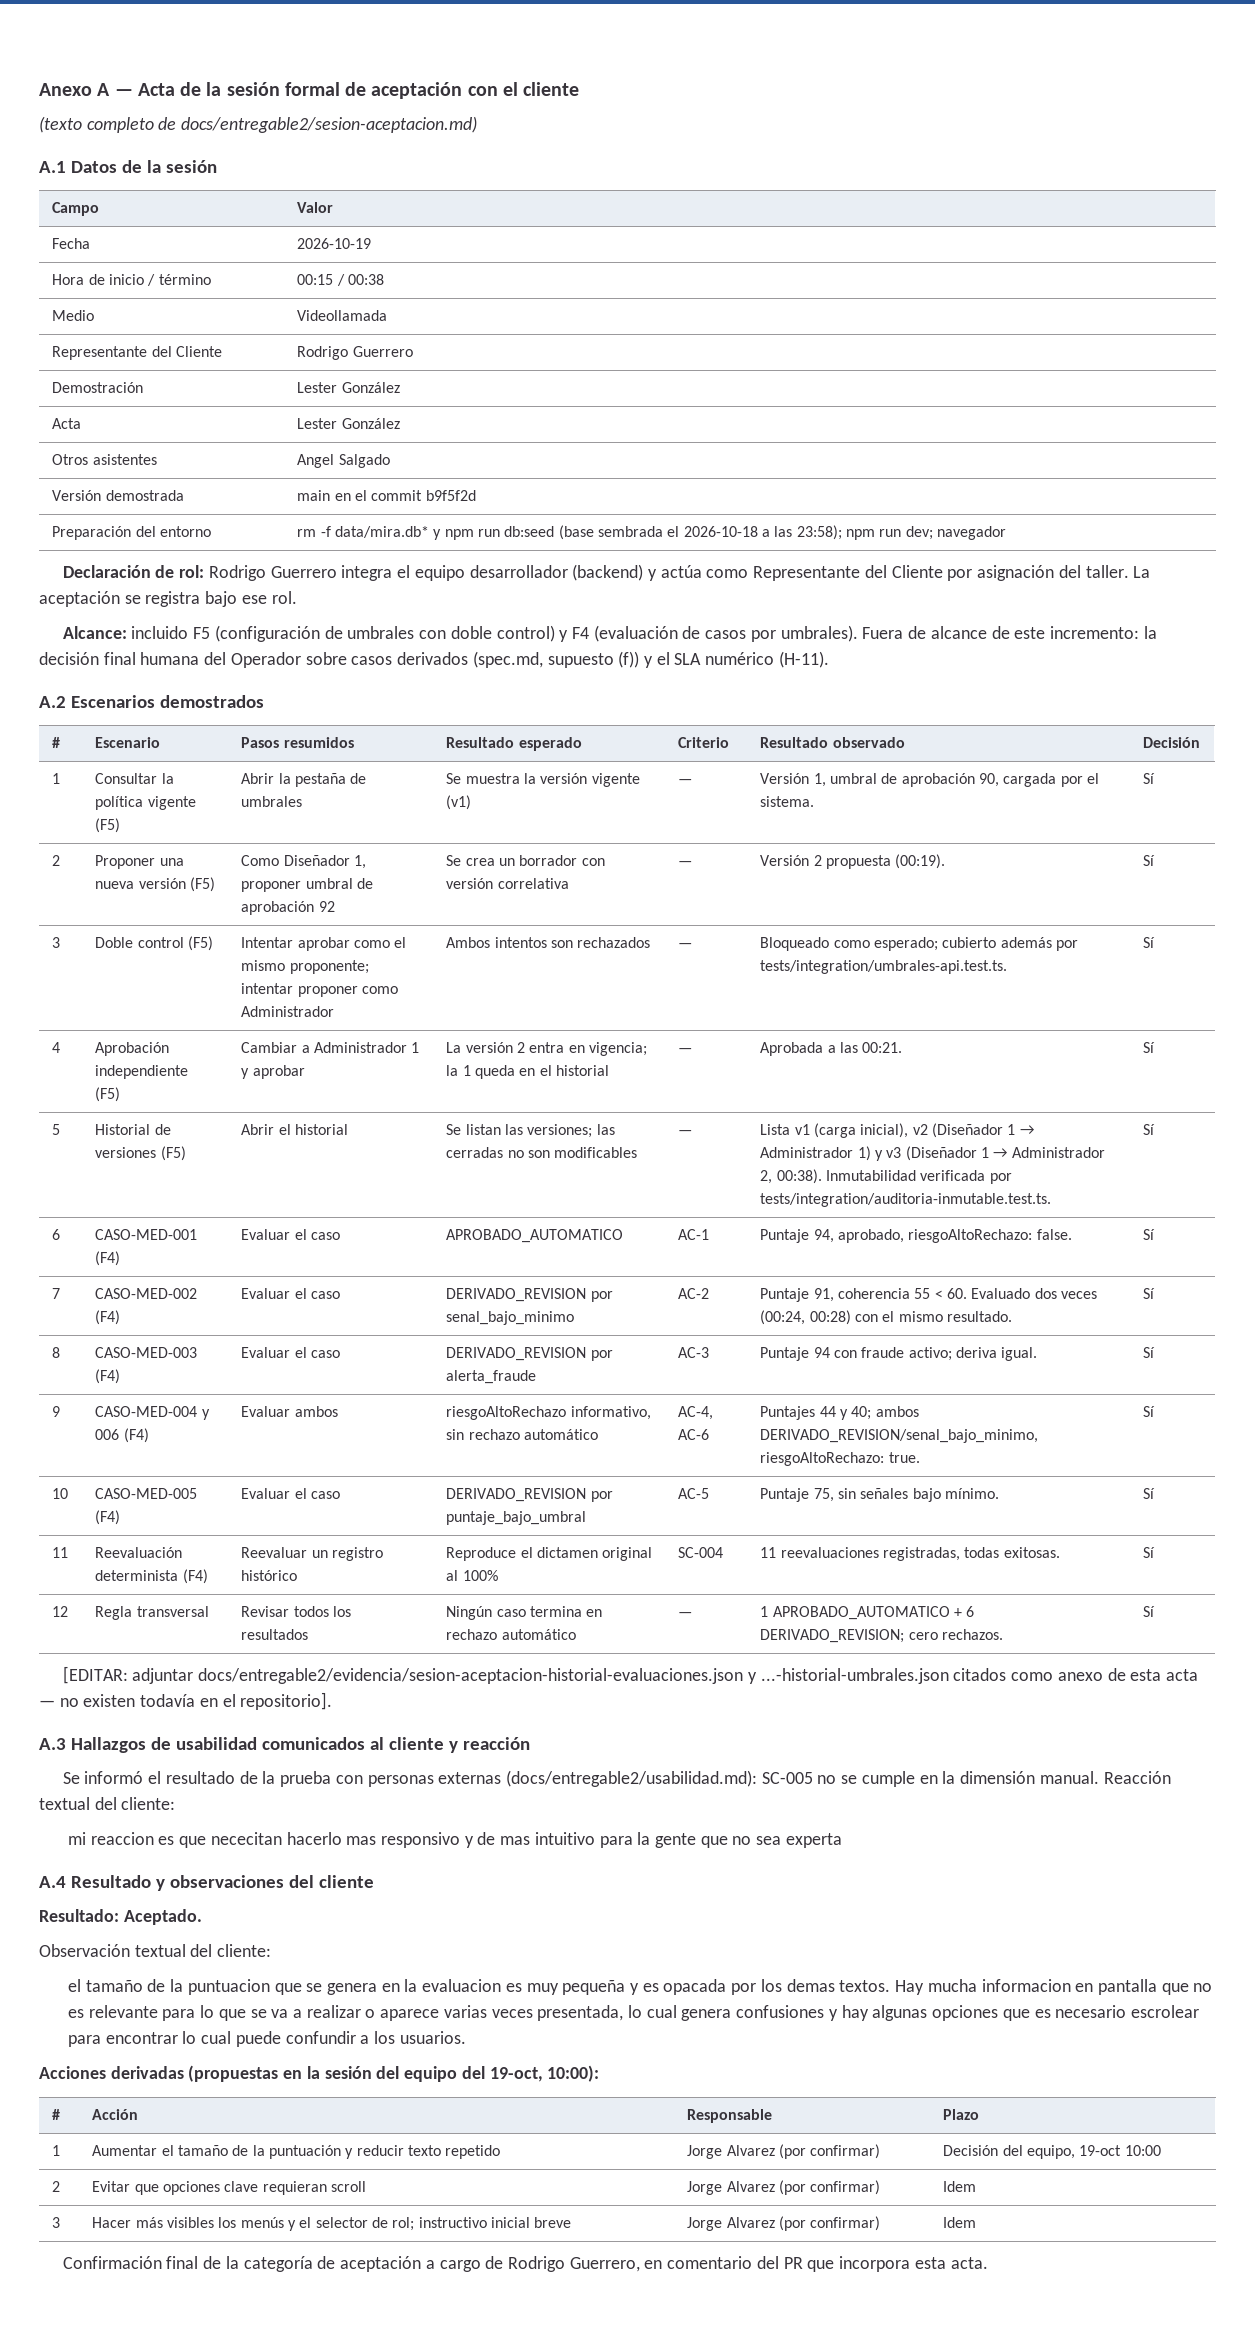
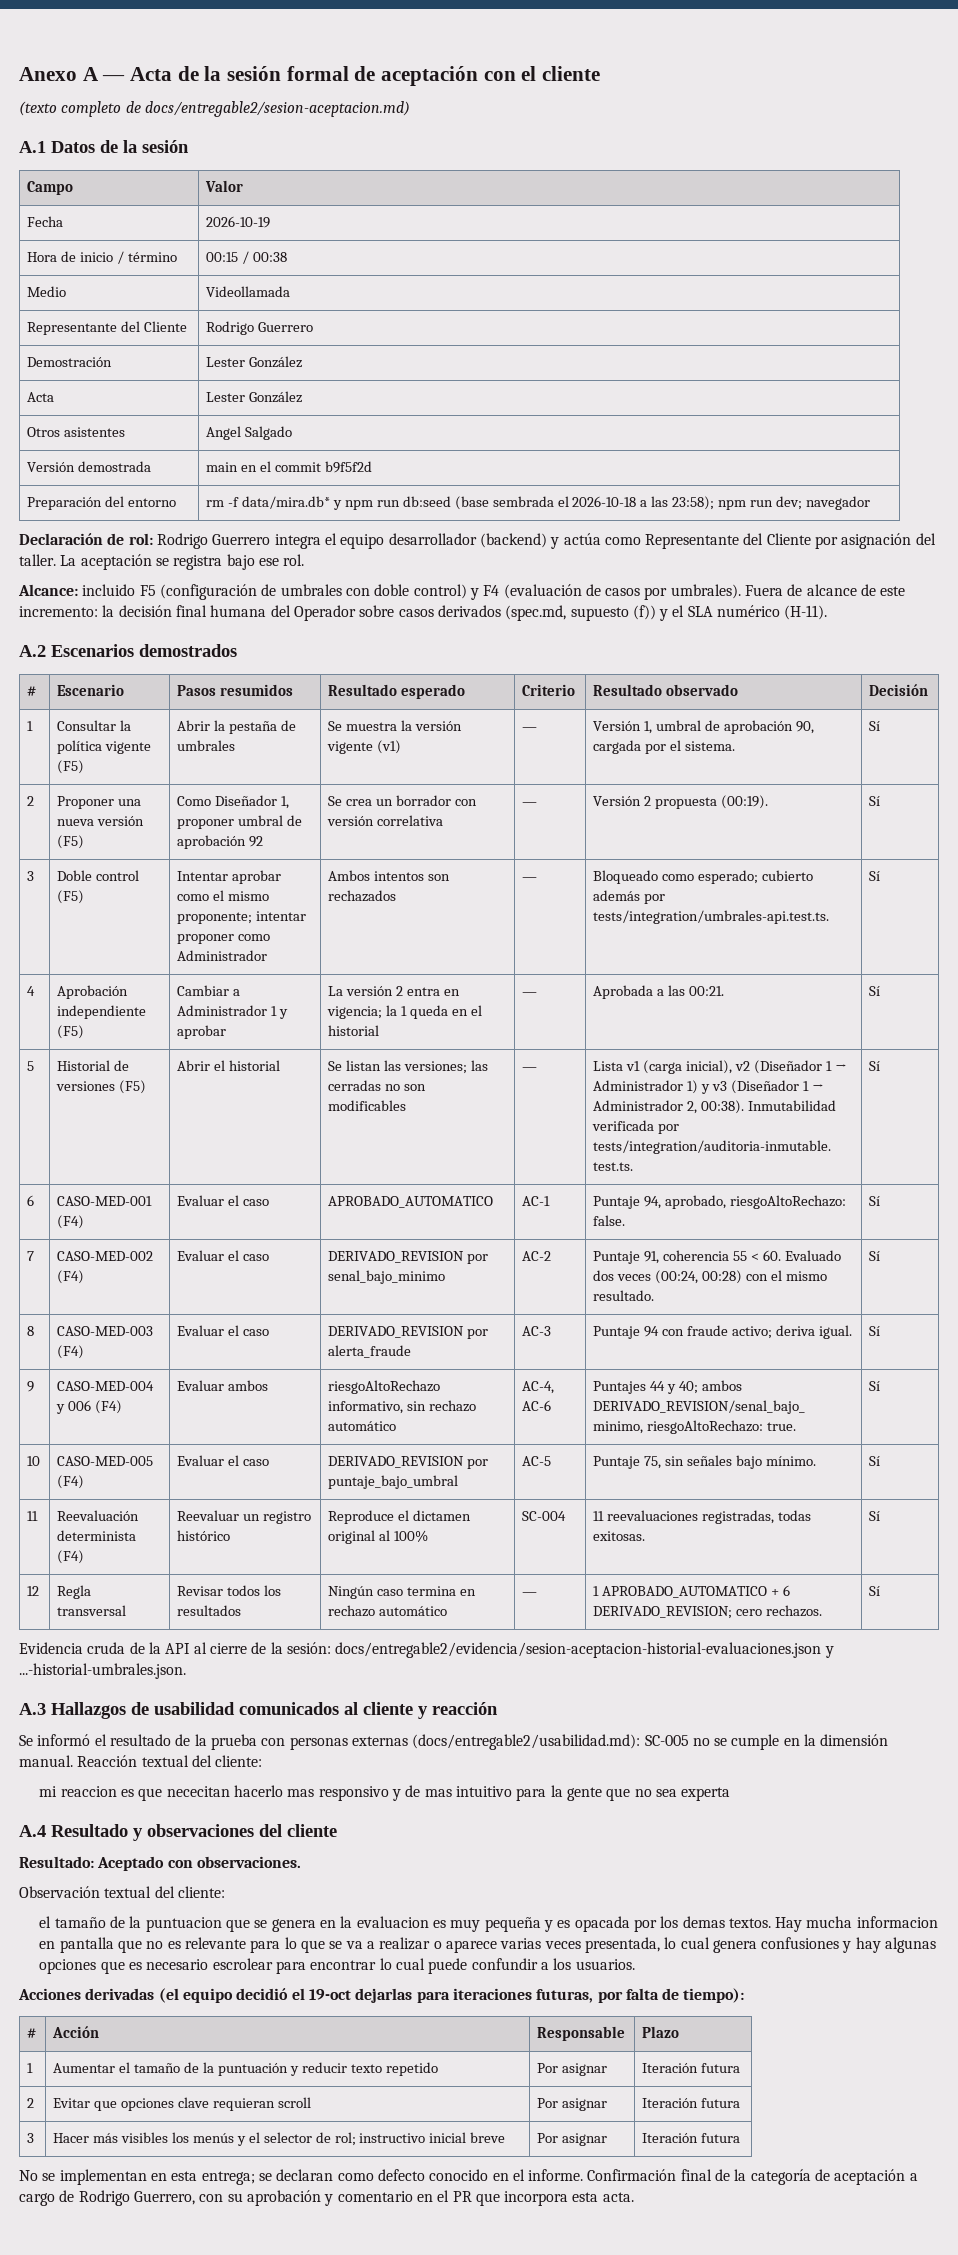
[62,1666,1198,1684] [39,1692,333,1710] [EDITAR: adjuntar docs/entregable2/evidencia/sesion-aceptacion-historial-evaluaciones.json y ...-historial-umbrales.json citados como anexo de esta acta — no existen todavía en el repositorio]. -> [19,1642,834,1658] [19,1663,186,1679] Evidencia cruda de la API al cierre de la sesión: docs/entregable2/evidencia/sesion-aceptacion-historial-evaluaciones.json y ...-historial-umbrales.json.
[123,1909,202,1925] Aceptado. -> [97,1856,301,1871] Aceptado con observaciones.
[188,2065,600,2082] (propuestas en la sesión del equipo del 19-oct, 10:00): -> [158,1988,745,2003] (el equipo decidió el 19-oct dejarlas para iteraciones futuras, por falta de tiempo):
[687,2144,881,2159] [943,2145,1161,2159] Jorge Alvarez (por confirmar) | Decisión del equipo, 19-oct 10:00 -> [537,2063,608,2076] [642,2063,741,2073] Por asignar | Iteración futura
[687,2180,881,2195] [943,2181,977,2192] Jorge Alvarez (por confirmar) | Idem -> [537,2098,608,2111] [642,2098,741,2108] Por asignar | Iteración futura
[687,2216,881,2231] [943,2217,977,2228] Jorge Alvarez (por confirmar) | Idem // -> [537,2133,608,2146] [642,2133,741,2143] [19,2169,584,2185] Por asignar | Iteración futura // No se implementan en esta entrega; se declaran como defecto conocido en el informe.
[644,2256,779,2269] en comentario del -> [199,2190,450,2206] con su aprobación y comentario en el

